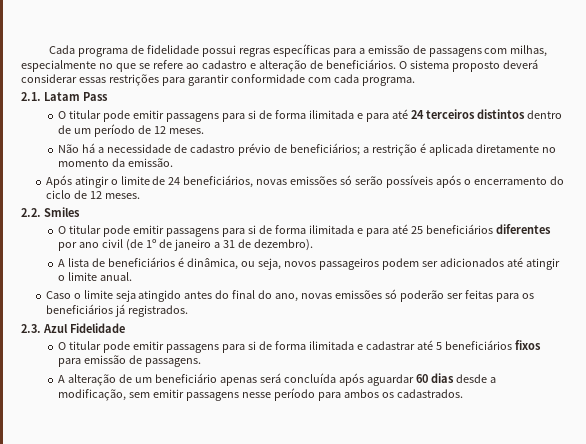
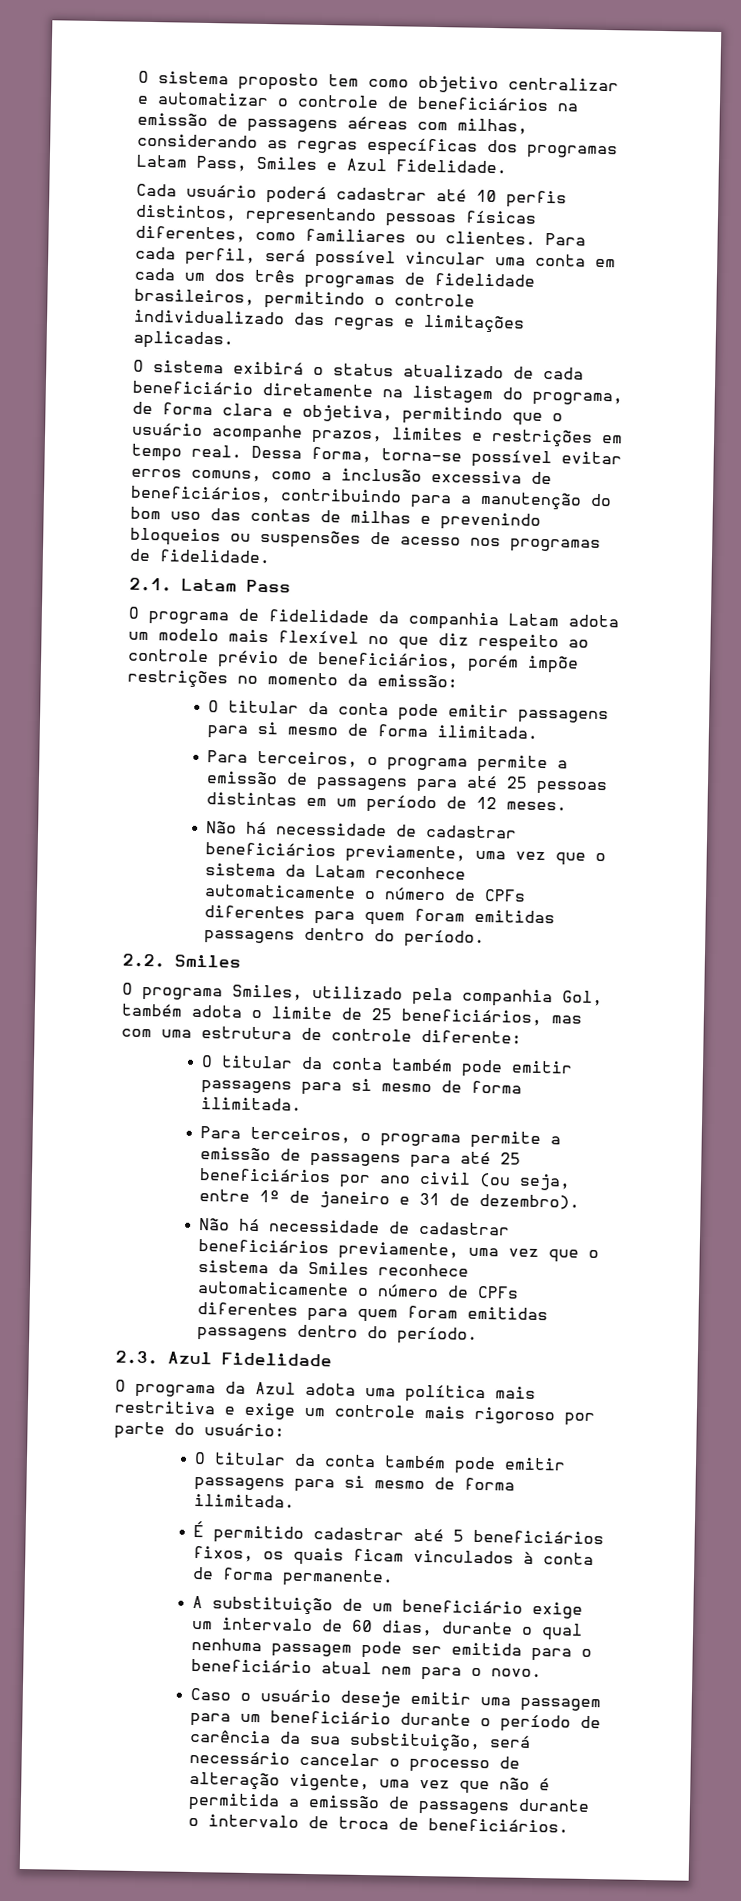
[48,44,482,57] Cada programa de fidelidade possui regras específicas para a emissão de passagens -> [138,70,619,94] [137,92,578,112] [137,112,408,134] O sistema proposto tem como objetivo centralizar e automatizar o controle de beneficiários na emissão de passagens aéreas
[21,59,538,72] [21,74,415,86] [21,92,108,101] [58,109,562,122] [58,125,72,134] especialmente no que se refere ao cadastro e alteração de beneficiários. O sistema proposto deverá considerar essas restrições para garantir conformidade com cada programa. // 2.1. Latam Pass // O titular pode emitir passagens para si de forma ilimitada e para até 24 terceiros distintos dentro de -> [137,133,618,160] [136,154,507,174] [136,183,567,209] [135,204,537,228] [135,225,586,246] [135,246,616,269] [134,267,535,290] [134,288,475,310] [134,309,525,333] [133,330,234,350] [133,359,584,380] [132,380,623,407] [132,401,563,426] [132,422,623,447] [131,443,622,469] [131,468,552,485] [130,485,612,510] [130,506,541,531] [130,527,601,553] [129,548,271,564] [129,577,291,593] [128,606,619,631] [128,628,589,653] [128,648,579,674] [127,669,458,688] [208,700,610,725] [207,721,539,739] [207,750,569,774] [206,771,609,796] [206,792,328,807] considerando as regras específicas dos programas Latam Pass, Smiles e Azul Fidelidade. // Cada usuário poderá cadastrar até 10 perfis distintos, representando pessoas físicas diferentes, como familiares ou clientes. Para cada perfil, será possível vincular uma conta em cada um dos três programas de fidelidade brasileiros, permitindo o controle individualizado das regras e limitações aplicadas. // O sistema exibirá o status atualizado de cada beneficiário diretamente na listagem do programa, de forma clara e objetiva, permitindo que o usuário acompanhe prazos, limites e restrições em tempo real. Dessa forma, torna-se possível evitar erros comuns, como a inclusão excessiva de beneficiários, contribuindo para a manutenção do bom uso das contas de milhas e prevenindo bloqueios ou suspensões de acesso nos programas de fidelidade. // 2.1. Latam Pass // O programa de fidelidade da companhia Latam adota um modelo mais flexível no que diz respeito ao controle prévio de beneficiários, porém impõe restrições no momento da emissão: // O titular da conta pode emitir passagens para si mesmo de forma ilimitada. // Para terceiros, o programa permite a emissão de passagens para até 25 pessoas distintas em
[98,143,556,156] [58,158,174,167] [45,175,565,188] [45,190,140,199] [21,207,80,217] [58,225,363,237] a necessidade de cadastro prévio de beneficiários; a restrição é aplicada diretamente no momento da emissão. // Após atingir o limite de 24 beneficiários, novas emissões só serão possíveis após o encerramento do ciclo de 12 meses. // 2.2. Smiles // O titular pode emitir passagens para si de forma ilimitada e -> [276,822,518,839] [205,842,607,866] [205,863,467,880] [204,884,527,902] [204,905,556,926] [204,927,486,949] [122,953,241,968] [122,982,603,1008] [121,1003,582,1027] [121,1026,522,1044] [201,1055,574,1078] [201,1078,523,1096] [201,1097,303,1111] [200,1126,562,1150] [200,1147,402,1168] necessidade de cadastrar beneficiários previamente, uma vez que o sistema da Latam reconhece automaticamente o número de CPFs diferentes para quem foram emitidas passagens dentro do período. // 2.2. Smiles // O programa Smiles, utilizado pela companhia Gol, também adota o limite de 25 beneficiários, mas com uma estrutura de controle diferente: // O titular da conta também pode emitir passagens para si mesmo de forma ilimitada. // Para terceiros, o programa permite a emissão de passagens
[495,224,551,234] diferentes -> (332, 1175) none
[125,239,143,251] (de -> [479,1172,572,1191] [199,1189,251,1202] (ou seja, entre
[213,242,220,248] a -> [399,1196,411,1205] e
[58,257,560,270] [58,272,133,281] [45,289,535,302] [45,304,188,317] [21,323,125,333] [58,341,363,353] A lista de beneficiários é dinâmica, ou seja, novos passageiros podem ser adicionados até atingir o limite anual. // Caso o limite seja atingido antes do final do ano, novas emissões só poderão ser feitas para os beneficiários já registrados. // 2.3. Azul Fidelidade // O titular pode emitir passagens para si de forma ilimitada e -> [199,1218,511,1236] [198,1239,600,1263] [198,1260,470,1277] [197,1281,520,1299] [197,1302,549,1323] [197,1324,479,1345] [115,1350,332,1367] [115,1379,536,1404] [114,1400,595,1427] [114,1421,285,1440] [194,1451,567,1475] [194,1475,516,1493] [194,1493,296,1508] [193,1520,305,1544] Não há necessidade de cadastrar beneficiários previamente, uma vez que o sistema da Smiles reconhece automaticamente o número de CPFs diferentes para quem foram emitidas passagens dentro do período. // 2.3. Azul Fidelidade // O programa da Azul adota uma política mais restritiva e exige um controle mais rigoroso por parte do usuário: // O titular da conta também pode emitir passagens para si mesmo de forma ilimitada. // É permitido
[514,340,541,350] [58,355,201,367] [58,374,117,386] fixos para emissão de passagens. // A alteração -> [193,1545,595,1566] [192,1566,395,1588] [192,1595,334,1615] fixos, os quais ficam vinculados à conta de forma permanente. // A substituição
[219,373,496,386] [58,388,463,401] apenas será concluída após aguardar 60 dias desde a modificação, sem emitir passagens nesse período para ambos os cadastrados. -> [532,1601,584,1619] [192,1617,584,1641] [191,1637,593,1662] [191,1658,543,1681] [190,1687,602,1713] [190,1710,602,1733] [190,1729,532,1752] [189,1750,521,1774] [189,1771,551,1795] [188,1792,591,1816] [188,1814,570,1833] exige um intervalo de 60 dias, durante o qual nenhuma passagem pode ser emitida para o beneficiário atual nem para o novo. // Caso o usuário deseje emitir uma passagem para um beneficiário durante o período de carência da sua substituição, será necessário cancelar o processo de alteração vigente, uma vez que não é permitida a emissão de passagens durante o intervalo de troca de beneficiários.

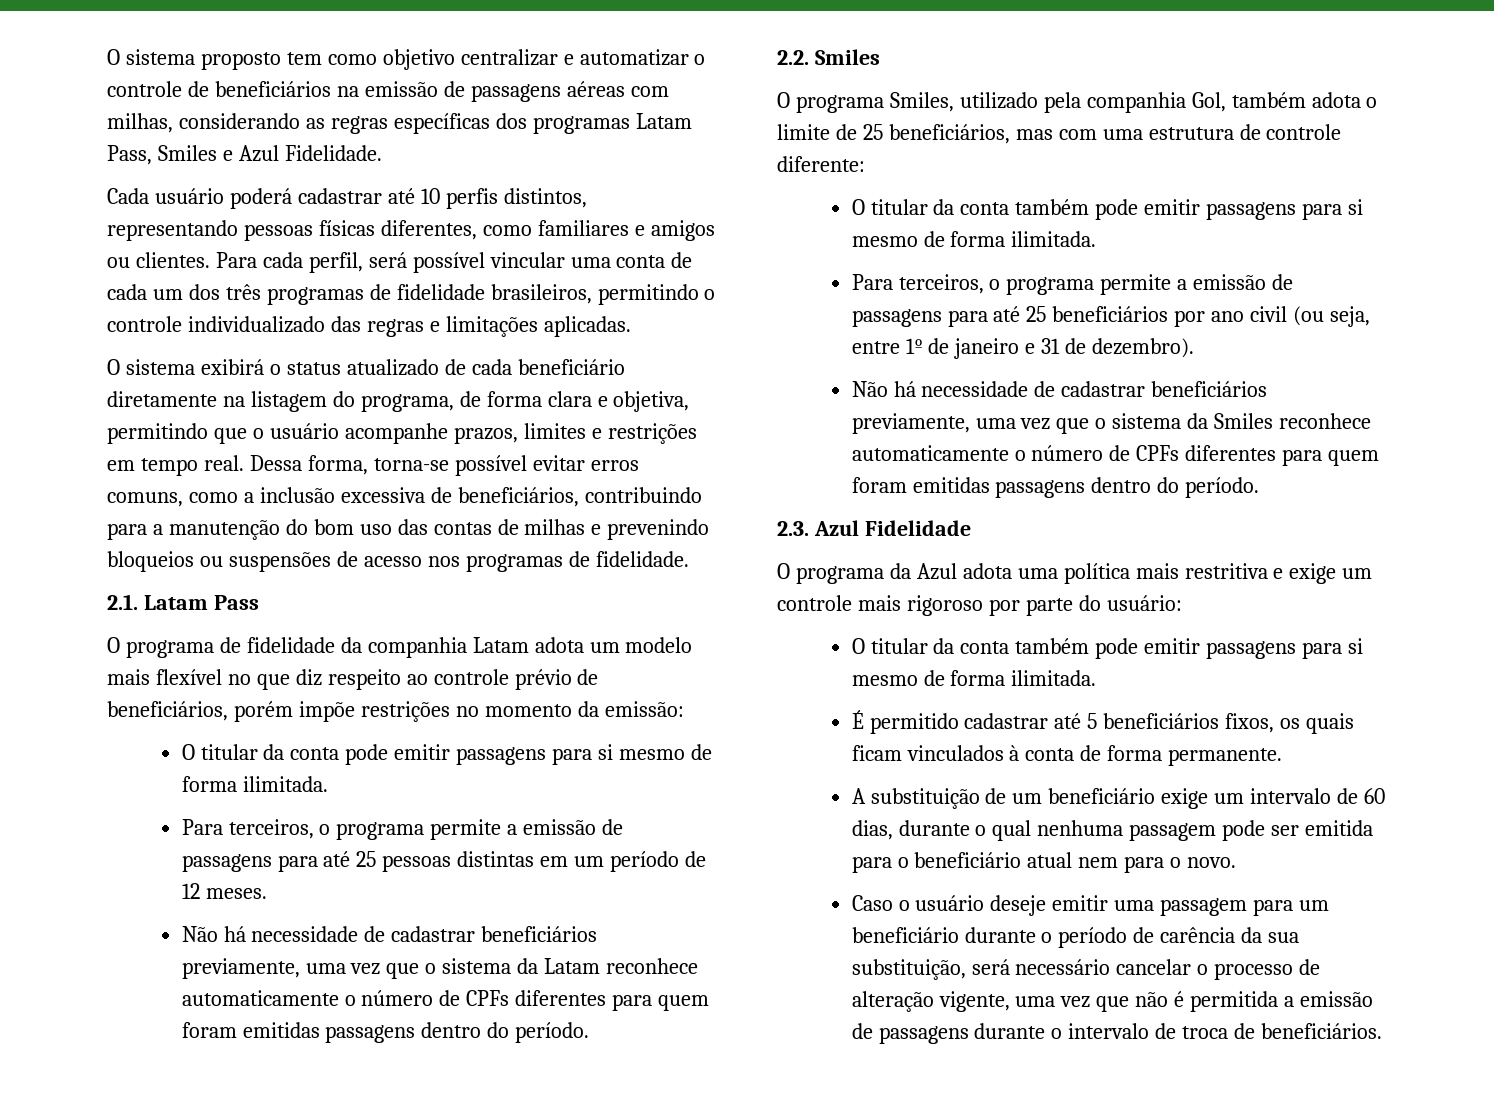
(406, 235) none -> [634,220,715,241] e amigos
[595,258,616,268] em -> [671,252,693,268] de

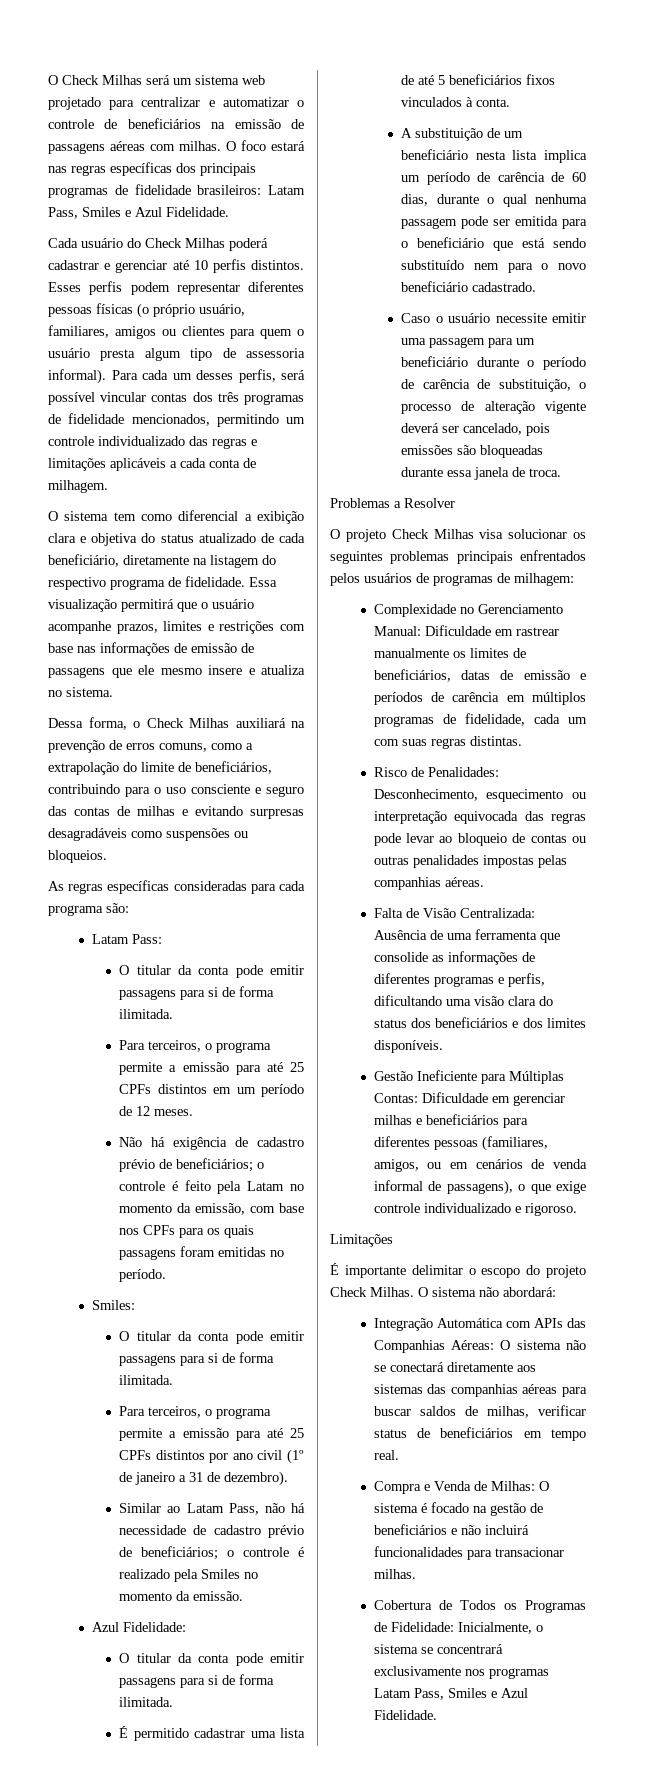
[107,49,455,70] O sistema proposto tem como objetivo -> [48,75,265,85] [48,97,135,110] O Check Milhas será um sistema web projetado para
[107,113,630,134] milhas, considerando as regras específicas dos programas -> [179,140,305,151] [48,162,256,176] [48,184,262,198] milhas. O foco estará nas regras específicas dos principais programas de fidelidade brasileiros:
[229,188,587,209] [107,220,715,241] [107,252,693,273] [107,284,183,300] poderá cadastrar até 10 perfis distintos, representando pessoas físicas diferentes, como familiares e amigos ou clientes. Para cada perfil, será possível vincular uma conta de cada um -> [127,238,268,251] [48,259,304,273] [48,281,304,295] [48,303,245,318] [48,325,304,339] [48,348,305,361] [48,369,305,384] [48,392,188,405] do Check Milhas poderá cadastrar e gerenciar até 10 perfis distintos. Esses perfis podem representar diferentes pessoas físicas (o próprio usuário, familiares, amigos ou clientes para quem o usuário presta algum tipo de assessoria informal). Para cada um desses perfis, será possível vincular contas
[490,284,716,305] brasileiros, permitindo o -> [131,414,305,427] mencionados, permitindo um
[543,316,631,337] [107,359,281,375] aplicadas. // O sistema exibirá o -> [110,458,256,471] [48,480,108,493] [48,510,304,524] [48,533,156,546] aplicáveis a cada conta de milhagem. // O sistema tem como diferencial a exibição clara e objetiva do
[517,359,625,375] beneficiário -> [48,554,119,567] beneficiário,
[360,391,690,412] [107,423,208,444] programa, de forma clara e objetiva, permitindo -> [48,576,277,590] [48,599,174,612] respectivo programa de fidelidade. Essa visualização permitirá
[107,455,585,476] em tempo real. Dessa forma, torna-se possível evitar -> [280,624,305,631] [48,642,254,656] [48,665,305,678] [48,687,113,697] [48,717,305,730] [48,740,122,753] com base nas informações de emissão de passagens que ele mesmo insere e atualiza no sistema. // Dessa forma, o Check Milhas auxiliará na prevenção de
[259,487,425,503] inclusão excessiva -> [48,762,174,775] extrapolação do limite
[152,519,392,540] a manutenção do bom uso -> [154,784,304,797] o uso consciente e seguro
[607,519,710,540] [107,551,689,572] [107,594,259,610] [107,637,693,658] [107,669,599,690] [107,701,684,722] [181,744,686,765] prevenindo bloqueios ou suspensões de acesso nos programas de fidelidade. // 2.1. Latam Pass // O programa de fidelidade da companhia Latam adota um modelo mais flexível no que diz respeito ao controle prévio de beneficiários, porém impõe restrições no momento da emissão: // O titular da conta pode emitir passagens para si mesmo -> [195,806,304,819] [48,828,248,841] [48,850,107,863] [48,880,305,894] [48,903,129,916] [91,934,162,944] [119,965,304,978] [119,987,219,1000] evitando surpresas desagradáveis como suspensões ou bloqueios. // As regras específicas consideradas para cada programa são: // Latam Pass: // O titular da conta pode emitir passagens para si
[602,819,624,835] [181,851,535,872] de passagens para até 25 pessoas distintas -> [235,1062,304,1075] [119,1084,207,1094] para até 25 CPFs distintos
[251,926,598,942] [181,958,699,979] [181,990,710,1011] [181,1022,590,1043] [777,49,880,65] [777,92,1378,113] [777,124,1342,144] [777,156,865,172] [851,199,1364,220] [851,236,918,247] necessidade de cadastrar beneficiários previamente, uma vez que o sistema da Latam reconhece automaticamente o número de CPFs diferentes para quem foram emitidas passagens dentro do período. // 2.2. Smiles // O programa Smiles, utilizado pela companhia Gol, também adota o limite de 25 beneficiários, mas com uma estrutura de controle diferente: // O titular da conta também pode emitir passagens para si mesmo -> [173,1137,304,1150] [119,1158,265,1172] [119,1180,304,1194] [119,1203,304,1215] [119,1225,255,1238] [119,1246,285,1260] [119,1269,167,1282] [91,1300,135,1310] [119,1331,304,1344] [119,1353,219,1366] exigência de cadastro prévio de beneficiários; o controle é feito pela Latam no momento da emissão, com base nos CPFs para os quais passagens foram emitidas no período. // Smiles: // O titular da conta pode emitir passagens para si
[1272,274,1294,290] [851,306,1169,327] de passagens para até 25 beneficiários -> [235,1428,304,1441] [119,1450,205,1460] para até 25 CPFs distintos
[1293,306,1371,327] [851,338,923,354] (ou seja, entre 1º -> [287,1449,304,1464] (1º
[1025,343,1036,354] e -> [179,1475,187,1482] a
[851,381,1268,397] [851,413,1372,434] [851,445,1380,466] [851,477,1260,498] [777,520,971,536] [777,563,1373,584] [777,595,1182,616] [851,638,1364,659] [851,675,918,686] Não há necessidade de cadastrar beneficiários previamente, uma vez que o sistema da Smiles reconhece automaticamente o número de CPFs diferentes para quem foram emitidas passagens dentro do período. // 2.3. Azul Fidelidade // O programa da Azul adota uma política mais restritiva e exige um controle mais rigoroso por parte do usuário: // O titular da conta também pode emitir passagens para si mesmo -> [119,1503,305,1515] [119,1525,304,1538] [119,1546,304,1560] [119,1569,259,1582] [119,1591,244,1601] [91,1622,186,1632] [119,1653,304,1666] [119,1675,219,1688] Similar ao Latam Pass, não há necessidade de cadastro prévio de beneficiários; o controle é realizado pela Smiles no momento da emissão. // Azul Fidelidade: // O titular da conta pode emitir passagens para si
[1054,713,1355,734] [851,745,1283,766] até 5 beneficiários fixos, os quais ficam vinculados à conta de forma permanente. -> [250,1728,305,1738] [401,74,556,85] [401,97,511,107] uma lista de até 5 beneficiários fixos vinculados à conta.
[1161,788,1332,809] exige um intervalo -> [475,150,587,163] [401,172,545,185] nesta lista implica um período de carência
[1027,852,1237,873] atual nem para o novo. -> [493,238,586,251] [401,260,586,273] [401,281,537,292] que está sendo substituído nem para o novo beneficiário cadastrado.
[990,895,1047,916] deseje -> [495,313,547,323] necessite
[1241,927,1300,943] [851,959,1321,980] [851,991,1374,1012] [851,1023,1383,1044] da sua substituição, será necessário cancelar o processo de alteração vigente, uma vez que não é permitida a emissão de passagens durante o intervalo de troca de beneficiários. -> [477,379,586,392] [401,401,586,414] [401,423,551,436] [401,445,544,458] [401,467,562,480] [330,498,455,508] [330,529,586,542] [330,550,586,564] [330,573,574,586] [373,604,563,617] [373,625,559,636] [373,648,526,658] [373,669,586,682] [373,692,586,705] [373,713,587,727] [373,736,522,749] [373,767,499,777] [373,789,586,802] [373,811,586,824] [373,833,586,846] [373,855,567,868] [373,877,484,890] [373,908,535,918] [373,929,560,943] [373,951,535,965] [373,973,545,987] [373,995,553,1006] [373,1017,586,1028] [373,1040,443,1053] [373,1070,564,1084] [373,1092,565,1106] [373,1114,528,1128] [373,1136,548,1151] [373,1159,587,1172] [373,1180,586,1195] [373,1203,577,1216] [330,1234,393,1247] [330,1263,586,1278] [330,1287,556,1297] [373,1318,586,1331] [373,1340,586,1353] [373,1362,536,1372] [373,1384,587,1397] [373,1405,586,1418] [373,1427,586,1441] [373,1450,399,1460] [373,1481,549,1494] [373,1502,543,1516] [373,1524,529,1535] [373,1546,564,1560] [373,1569,416,1579] [373,1600,586,1613] [373,1622,543,1634] [373,1644,503,1654] [373,1666,549,1679] [373,1688,528,1700] [373,1710,437,1720] de substituição, o processo de alteração vigente deverá ser cancelado, pois emissões são bloqueadas durante essa janela de troca. // Problemas a Resolver // O projeto Check Milhas visa solucionar os seguintes problemas principais enfrentados pelos usuários de programas de milhagem: // Complexidade no Gerenciamento Manual: Dificuldade em rastrear manualmente os limites de beneficiários, datas de emissão e períodos de carência em múltiplos programas de fidelidade, cada um com suas regras distintas. // Risco de Penalidades: Desconhecimento, esquecimento ou interpretação equivocada das regras pode levar ao bloqueio de contas ou outras penalidades impostas pelas companhias aéreas. // Falta de Visão Centralizada: Ausência de uma ferramenta que consolide as informações de diferentes programas e perfis, dificultando uma visão clara do status dos beneficiários e dos limites disponíveis. // Gestão Ineficiente para Múltiplas Contas: Dificuldade em gerenciar milhas e beneficiários para diferentes pessoas (familiares, amigos, ou em cenários de venda informal de passagens), o que exige controle individualizado e rigoroso. // Limitações // É importante delimitar o escopo do projeto Check Milhas. O sistema não abordará: // Integração Automática com APIs das Companhias Aéreas: O sistema não se conectará diretamente aos sistemas das companhias aéreas para buscar saldos de milhas, verificar status de beneficiários em tempo real. // Compra e Venda de Milhas: O sistema é focado na gestão de beneficiários e não incluirá funcionalidades para transacionar milhas. // Cobertura de Todos os Programas de Fidelidade: Inicialmente, o sistema se concentrará exclusivamente nos programas Latam Pass, Smiles e Azul Fidelidade.

